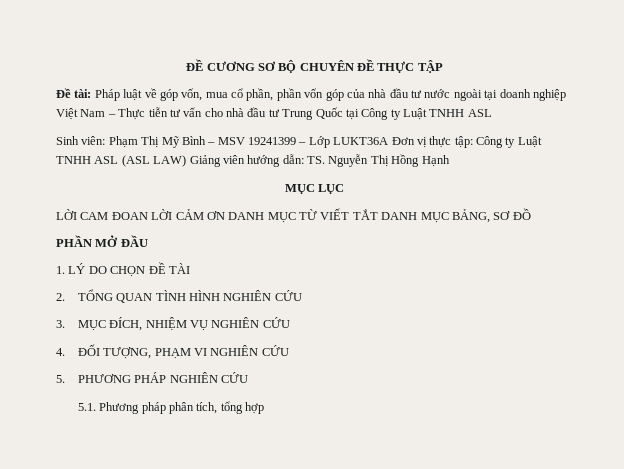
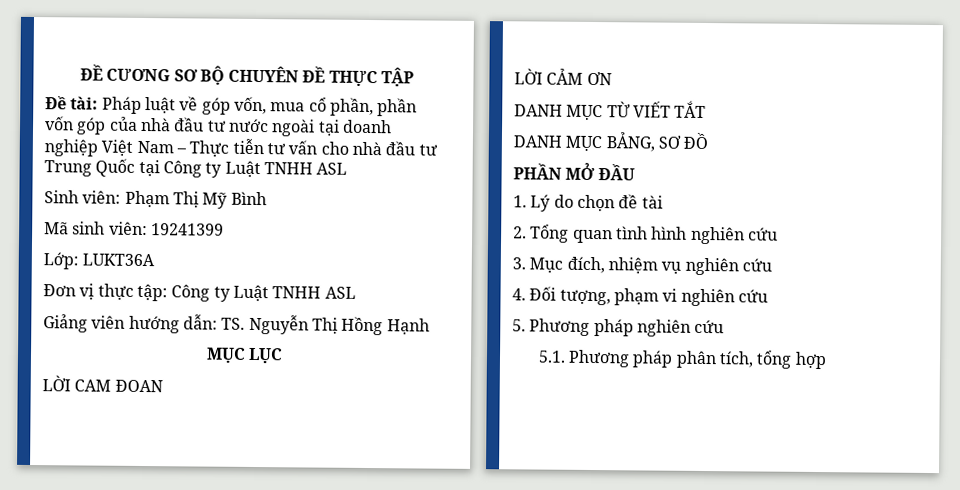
[207,137,245,145] – MSV -> [44,221,148,236] // Mã sinh viên:
[298,136,330,148] – Lớp -> [43,252,79,270] // Lớp:
(389, 141) none -> (156, 260) //
[121,155,187,167] (ASL LAW) -> (356, 292) //
(148, 216) none -> (163, 386) //
(225, 215) none -> (612, 78) //
(378, 214) none -> (707, 109) //
[68,262,190,277] [56,289,302,303] [56,317,290,331] [56,344,289,359] [56,372,248,383] LÝ DO CHỌN ĐỀ TÀI // 2. TỔNG QUAN TÌNH HÌNH NGHIÊN CỨU // 3. MỤC ĐÍCH, NHIỆM VỤ NGHIÊN CỨU // 4. ĐỐI TƯỢNG, PHẠM VI NGHIÊN CỨU // 5. PHƯƠNG PHÁP NGHIÊN CỨU -> [530,194,663,212] [513,224,778,245] [512,256,772,276] [512,286,768,307] [512,318,725,337] Lý do chọn đề tài // 2. Tổng quan tình hình nghiên cứu // 3. Mục đích, nhiệm vụ nghiên cứu // 4. Đối tượng, phạm vi nghiên cứu // 5. Phương pháp nghiên cứu

